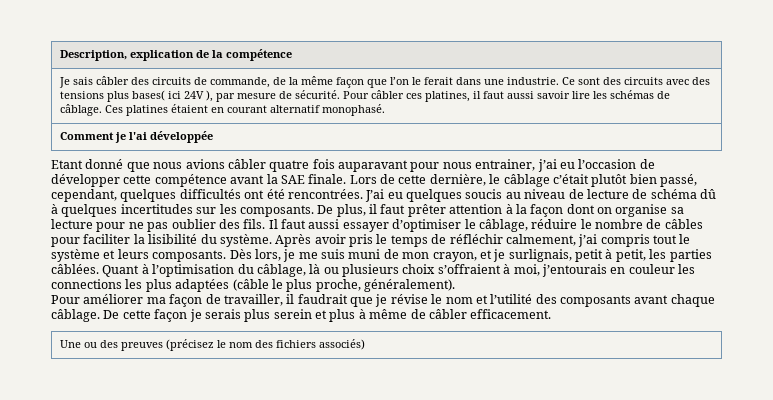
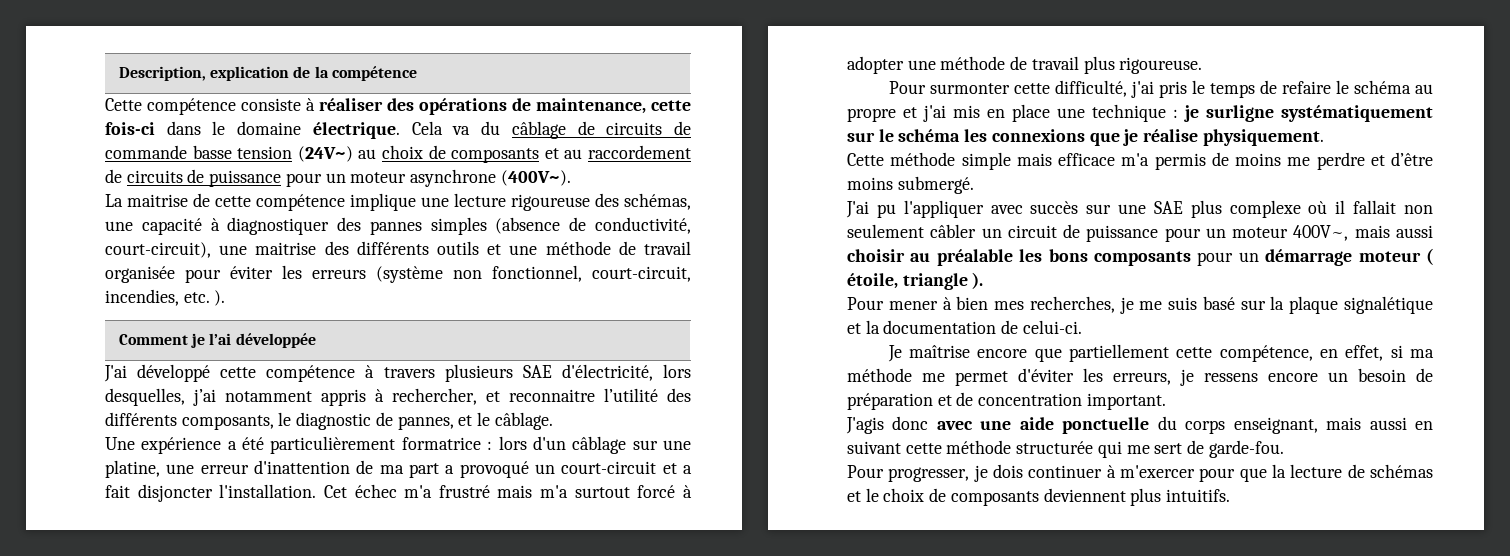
[58,76,710,88] [59,90,670,102] [59,104,385,116] [59,131,213,143] [51,159,655,172] [51,174,697,187] [51,189,716,202] [51,204,684,217] [51,219,703,232] [51,234,691,247] [51,249,712,262] [51,264,695,277] [51,279,455,292] [51,294,715,307] [51,309,552,322] [59,339,365,351] // Je sais câbler des circuits de commande, de la même façon que l’on le ferait dans une industrie. Ce sont des circuits avec des tensions plus bases( ici 24V ), par mesure de sécurité. Pour câbler ces platines, il faut aussi savoir lire les schémas de câblage. Ces platines étaient en courant alternatif monophasé. // Comment je l'ai développée // Etant donné que nous avions câbler quatre fois auparavant pour nous entrainer, j’ai eu l’occasion de développer cette compétence avant la SAE finale. Lors de cette dernière, le câblage c’était plutôt bien passé, cependant, quelques difficultés ont été rencontrées. J’ai eu quelques soucis au niveau de lecture de schéma dû à quelques incertitudes sur les composants. De plus, il faut prêter attention à la façon dont on organise sa lecture pour ne pas oublier des fils. Il faut aussi essayer d’optimiser le câblage, réduire le nombre de câbles pour faciliter la lisibilité du système. Après avoir pris le temps de réfléchir calmement, j’ai compris tout le système et leurs composants. Dès lors, je me suis muni de mon crayon, et je surlignais, petit à petit, les parties câblées. Quant à l’optimisation du câblage, là ou plusieurs choix s’offraient à moi, j’entourais en couleur les connections les plus adaptées (câble le plus proche, généralement). // Pour améliorer ma façon de travailler, il faudrait que je révise le nom et l’utilité des composants avant chaque câblage. De cette façon je serais plus serein et plus à même de câbler efficacement. // Une ou des preuves (précisez le nom des fichiers associés) -> [105,98,691,115] [105,121,692,139] [105,145,692,163] [105,169,571,187] [105,193,691,211] [105,217,691,235] [105,241,691,258] [105,265,691,283] [105,289,226,306] [118,333,316,348] [104,364,691,382] [105,388,691,406] [105,412,553,430] [105,436,692,454] [105,460,692,478] [105,484,692,502] [847,56,1203,74] [888,80,1433,98] [847,104,1433,122] [847,129,1324,146] [847,152,1433,170] [847,176,974,194] [846,200,1433,218] [847,224,1433,242] [847,248,1433,266] [847,272,984,290] [847,296,1433,314] [847,320,1082,334] [887,344,1434,362] [847,368,1433,386] [847,392,1166,410] [846,416,1433,434] [847,440,1284,458] [847,464,1433,482] [847,488,1231,506] // Cette compétence consiste à réaliser des opérations de maintenance, cette fois-ci dans le domaine électrique. Cela va du câblage de circuits de commande basse tension (24V~) au choix de composants et au raccordement de circuits de puissance pour un moteur asynchrone (400V~). // La maitrise de cette compétence implique une lecture rigoureuse des schémas, une capacité à diagnostiquer des pannes simples (absence de conductivité, court-circuit), une maitrise des différents outils et une méthode de travail organisée pour éviter les erreurs (système non fonctionnel, court-circuit, incendies, etc. ). // Comment je l’ai développée // J'ai développé cette compétence à travers plusieurs SAE d'électricité, lors desquelles, j’ai notamment appris à rechercher, et reconnaitre l’utilité des différents composants, le diagnostic de pannes, et le câblage. // Une expérience a été particulièrement formatrice : lors d'un câblage sur une platine, une erreur d'inattention de ma part a provoqué un court-circuit et a fait disjoncter l'installation. Cet échec m'a frustré mais m'a surtout forcé à adopter une méthode de travail plus rigoureuse. // Pour surmonter cette difficulté, j'ai pris le temps de refaire le schéma au propre et j'ai mis en place une technique : je surligne systématiquement sur le schéma les connexions que je réalise physiquement. // Cette méthode simple mais efficace m'a permis de moins me perdre et d’être moins submergé. // J'ai pu l'appliquer avec succès sur une SAE plus complexe où il fallait non seulement câbler un circuit de puissance pour un moteur 400V~, mais aussi choisir au préalable les bons composants pour un démarrage moteur ( étoile, triangle ). // Pour mener à bien mes recherches, je me suis basé sur la plaque signalétique et la documentation de celui-ci. // Je maîtrise encore que partiellement cette compétence, en effet, si ma méthode me permet d'éviter les erreurs, je ressens encore un besoin de préparation et de concentration important. // J'agis donc avec une aide ponctuelle du corps enseignant, mais aussi en suivant cette méthode structurée qui me sert de garde-fou. // Pour progresser, je dois continuer à m'exercer pour que la lecture de schémas et le choix de composants deviennent plus intuitifs.

